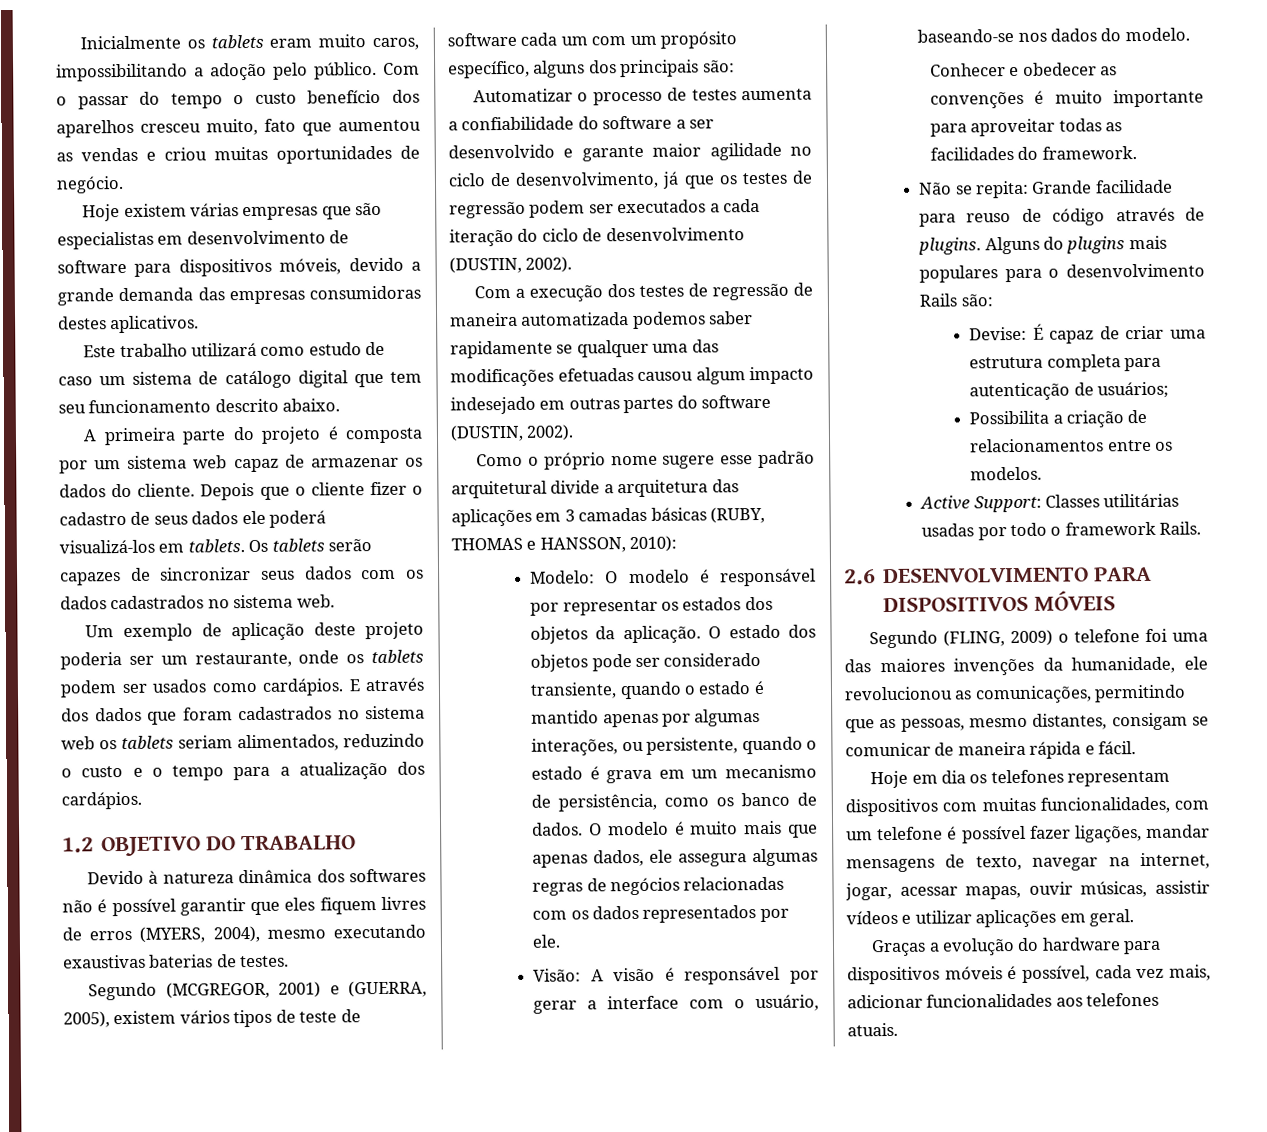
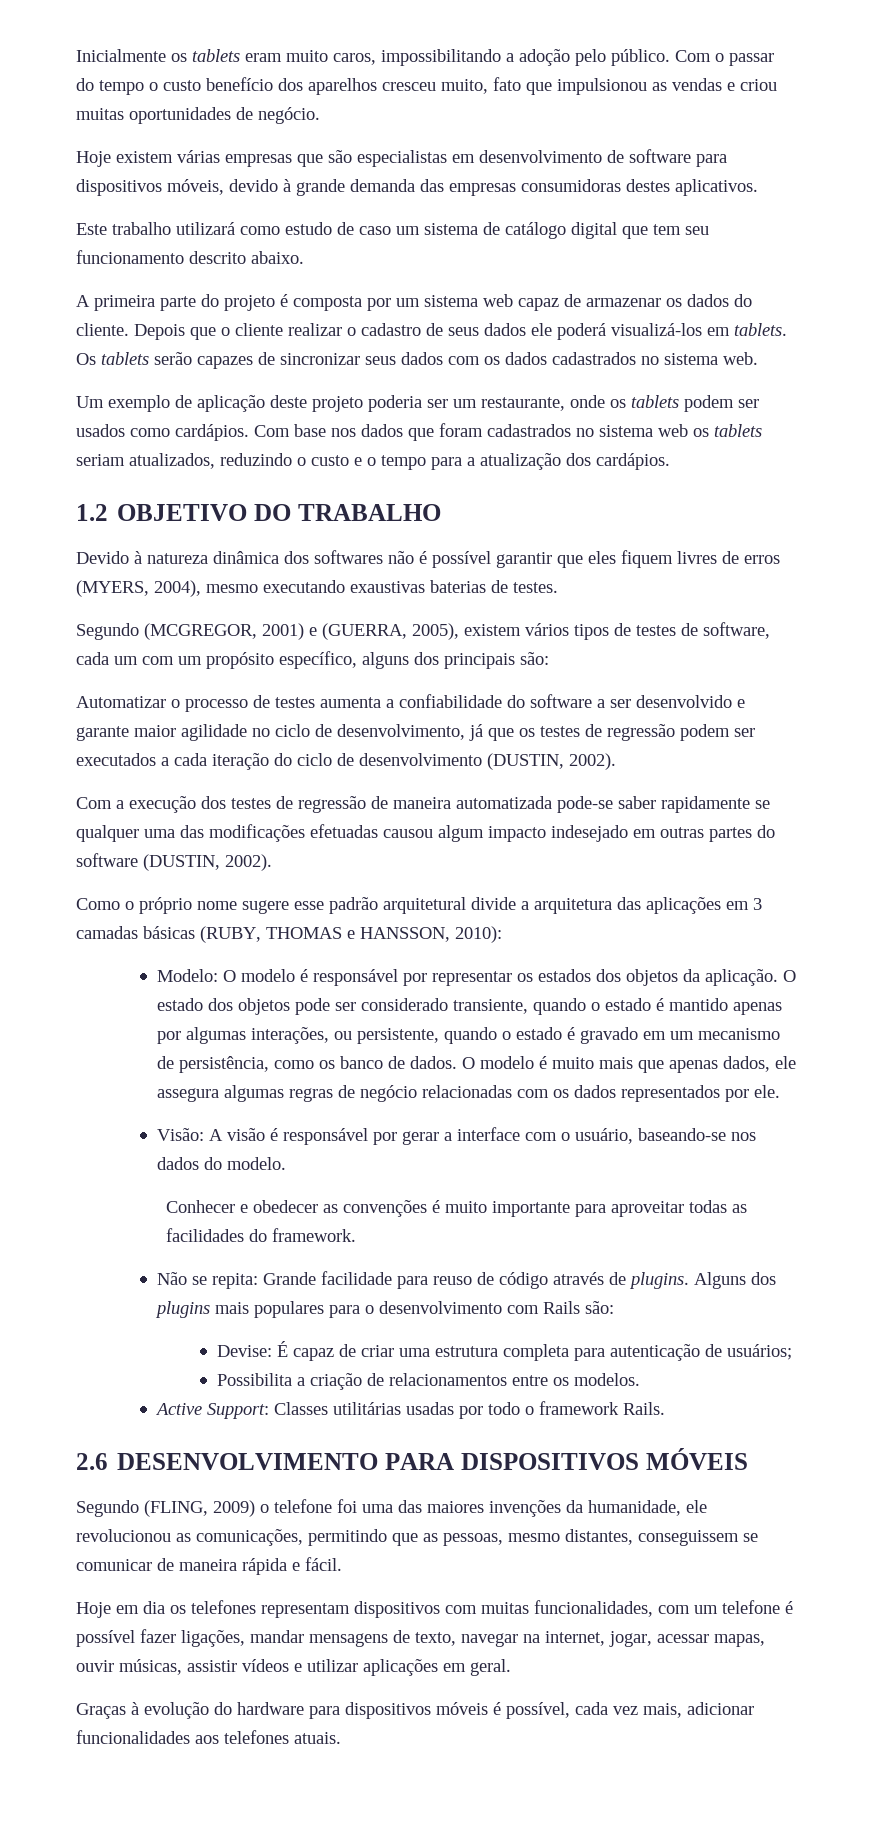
[338,119,421,132] aumentou -> [557,78,647,95] impulsionou
[411,261,421,271] a -> [283,179,291,192] à
[369,481,407,496] fizer -> [288,323,342,336] realizar
[348,677,424,692] [61,708,89,722] E através dos -> [254,424,356,437] Com base nos
[237,734,339,752] alimentados, -> [129,453,215,469] atualizados,
[299,1009,361,1023] [447,32,517,47] teste de software -> [636,622,770,639] testes de software,
[632,311,706,330] podemos -> [557,796,613,813] pode-se
[606,769,653,784] grava -> [579,1027,638,1044] gravado
[609,877,680,896] negócios -> [359,1085,417,1102] negócio
[1042,236,1064,250] do -> [750,1272,776,1285] dos
(1205, 270) none -> [506,1305,539,1314] com
[1111,712,1188,731] consigam -> [638,1530,739,1546] conseguissem
[928,942,940,952] a -> [131,1702,139,1715] à

